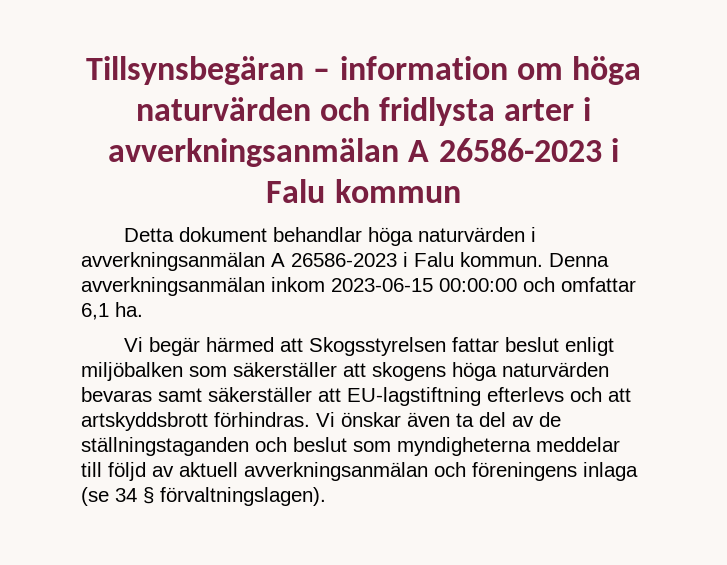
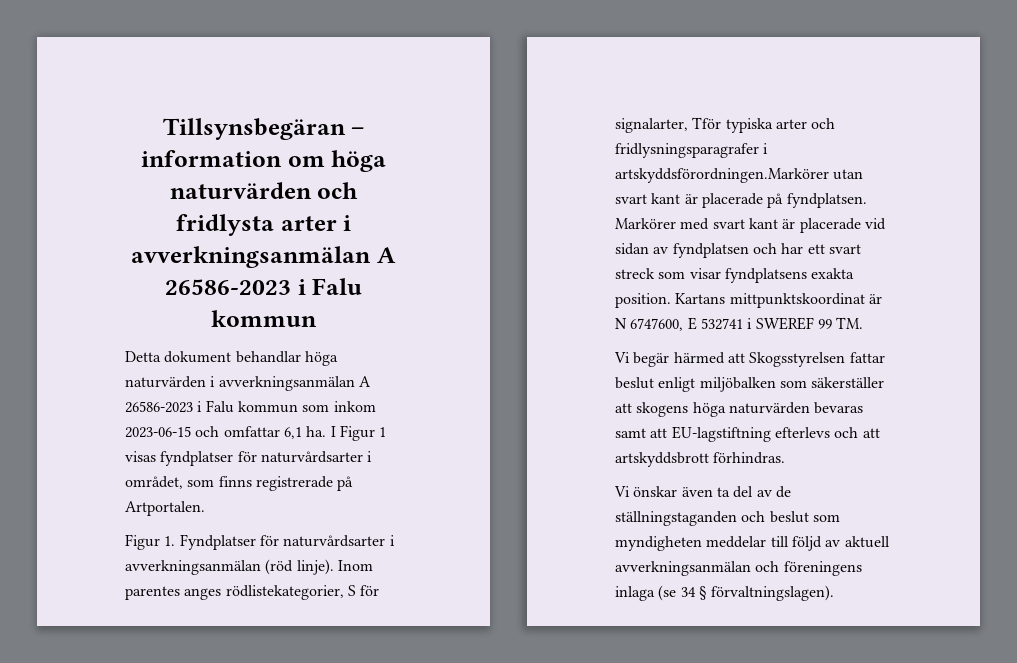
[460,252,609,267] [81,277,265,296] kommun. Denna avverkningsanmälan -> [237,401,330,413] kommun som
[439,278,517,292] 00:00:00 -> (191, 432) none
(143, 309) none -> [330,425,387,441] [125,451,373,466] [125,476,354,491] [125,501,205,516] [125,534,395,550] [125,559,373,575] [125,585,380,600] [615,117,836,133] [615,143,769,158] [615,168,864,183] [615,193,867,208] [615,218,886,233] [615,243,861,258] [615,268,855,283] [615,293,882,308] [615,317,864,331] I Figur 1 visas fyndplatser för naturvårdsarter i området, som finns registrerade på Artportalen. // Figur 1. Fyndplatser för naturvårdsarter i avverkningsanmälan (röd linje). Inom parentes anges rödlistekategorier, S för signalarter, Tför typiska arter och fridlysningsparagrafer i artskyddsförordningen.Markörer utan svart kant är placerade på fyndplatsen. Markörer med svart kant är placerade vid sidan av fyndplatsen och har ett svart streck som visar fyndplatsens exakta position. Kartans mittpunktskoordinat är N 6747600, E 532741 i SWEREF 99 TM.
[208,387,312,402] säkerställer -> (646, 433) none
(310, 419) none -> (786, 458) //
[397,437,531,456] myndigheterna -> [615,536,702,551] myndigheten

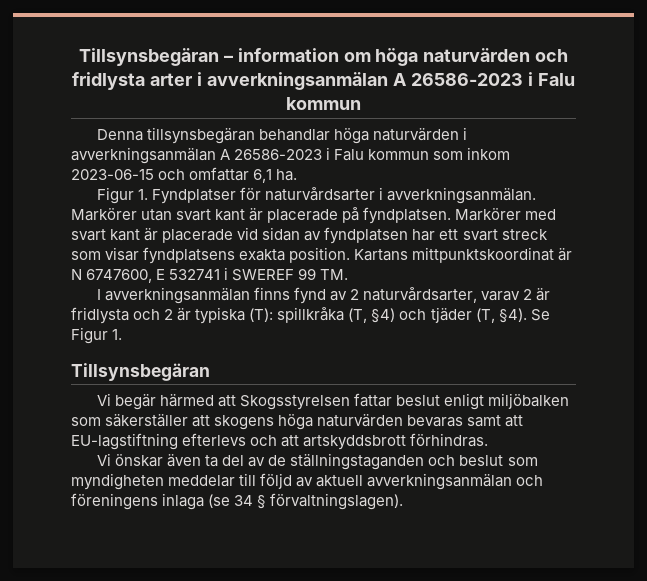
[125,351,232,363] Detta dokument -> [97,127,256,144] Denna tillsynsbegäran
[330,425,387,441] [125,451,373,466] [125,476,354,491] [125,501,205,516] I Figur 1 visas fyndplatser för naturvårdsarter i området, som finns registrerade på Artportalen. -> (298, 175) none
[125,559,373,575] [125,585,380,600] [615,117,836,133] [615,143,769,158] [615,168,829,183] avverkningsanmälan (röd linje). Inom parentes anges rödlistekategorier, S för signalarter, Tför typiska arter och fridlysningsparagrafer i artskyddsförordningen.Markörer -> [387,187,537,204] [71,208,137,221] avverkningsanmälan. Markörer
[752,243,777,254] och -> (409, 235) none
(864, 323) none -> [97,287,551,304] [71,307,550,324] [71,327,123,344] [71,363,210,381] // I avverkningsanmälan finns fynd av 2 naturvårdsarter, varav 2 är fridlysta och 2 är typiska (T): spillkråka (T, §4) och tjäder (T, §4). Se Figur 1. // Tillsynsbegäran

